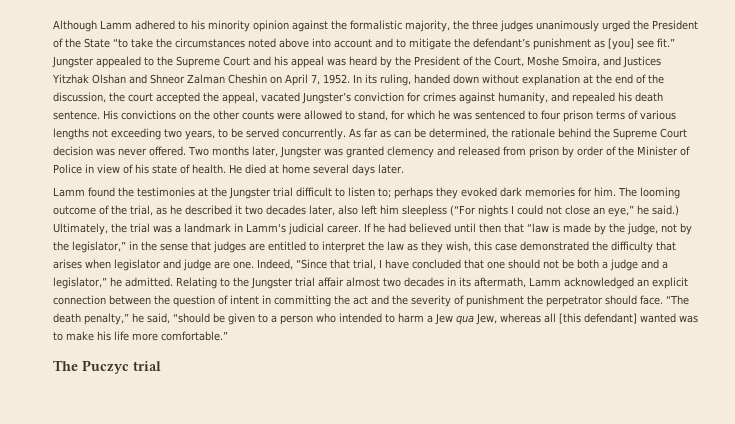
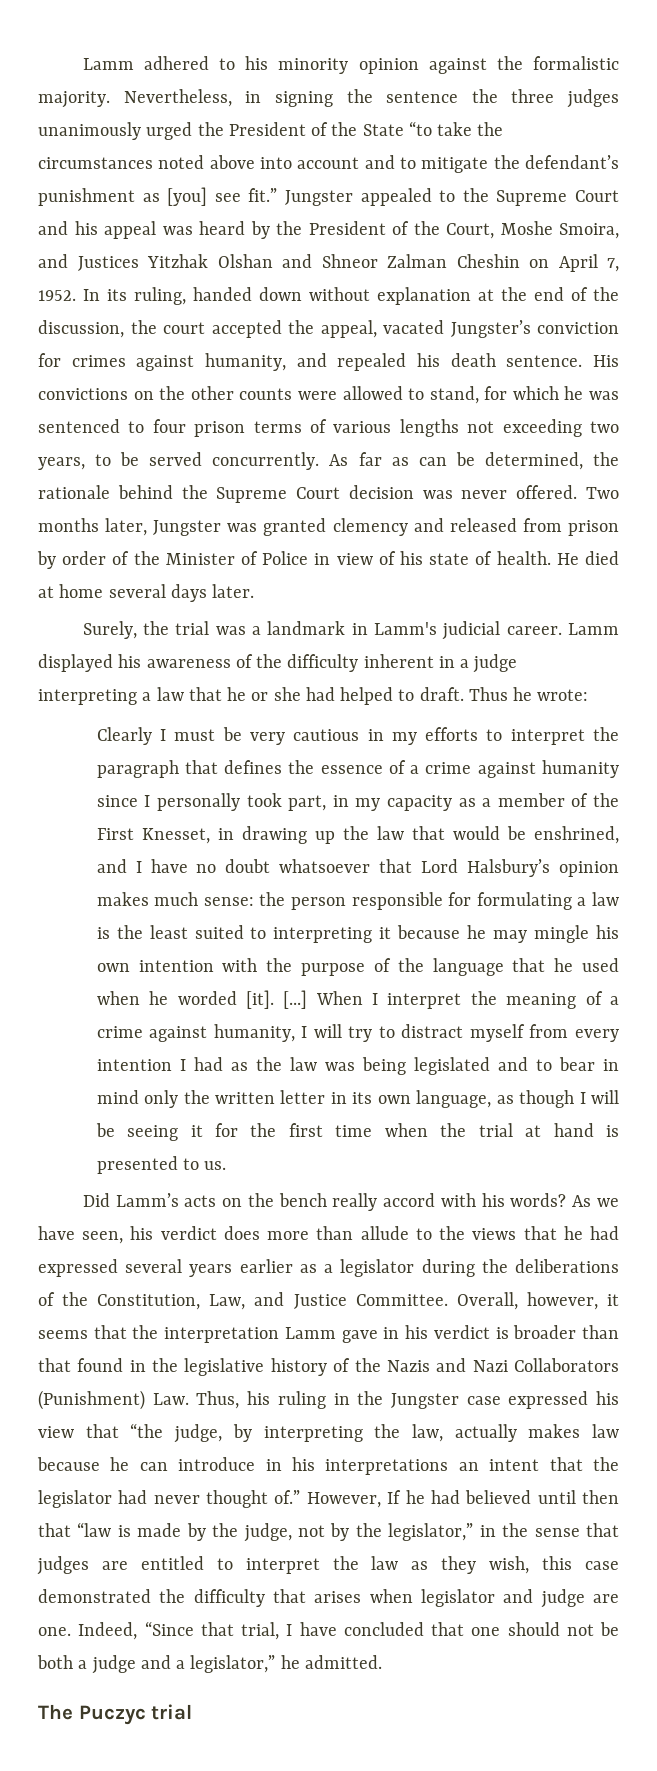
[53,20,97,32] Although -> (82, 64) none
[405,20,450,32] majority, -> [38,89,459,108] majority. Nevertheless, in signing the sentence
[53,187,680,199] [53,205,679,217] [53,223,108,235] Lamm found the testimonies at the Jungster trial difficult to listen to; perhaps they evoked dark memories for him. The looming outcome of the trial, as he described it two decades later, also left him sleepless (“For nights I could not close an eye,” he said.) Ultimately, -> [82,621,137,639] Surely,
(361, 229) none -> [568,623,619,635] [38,654,518,673] [38,687,589,705] [96,727,619,745] [96,760,619,778] [96,793,619,811] [96,826,619,844] [96,859,619,877] [96,892,619,910] [96,925,619,943] [96,958,619,976] [96,990,619,1009] [96,1024,619,1042] [96,1057,619,1075] [96,1090,619,1108] [95,1123,619,1141] [96,1156,227,1174] [82,1193,619,1211] [38,1226,619,1244] [38,1259,619,1277] [38,1292,619,1310] [38,1325,620,1343] [38,1358,620,1376] [38,1390,619,1410] [38,1423,619,1443] [37,1457,619,1475] [38,1490,381,1508] Lamm displayed his awareness of the difficulty inherent in a judge interpreting a law that he or she had helped to draft. Thus he wrote: // Clearly I must be very cautious in my efforts to interpret the paragraph that defines the essence of a crime against humanity since I personally took part, in my capacity as a member of the First Knesset, in drawing up the law that would be enshrined, and I have no doubt whatsoever that Lord Halsbury’s opinion makes much sense: the person responsible for formulating a law is the least suited to interpreting it because he may mingle his own intention with the purpose of the language that he used when he worded [it]. [...] When I interpret the meaning of a crime against humanity, I will try to distract myself from every intention I had as the law was being legislated and to bear in mind only the written letter in its own language, as though I will be seeing it for the first time when the trial at hand is presented to us. // Did Lamm’s acts on the bench really accord with his words? As we have seen, his verdict does more than allude to the views that he had expressed several years earlier as a legislator during the deliberations of the Constitution, Law, and Justice Committee. Overall, however, it seems that the interpretation Lamm gave in his verdict is broader than that found in the legislative history of the Nazis and Nazi Collaborators (Punishment) Law. Thus, his ruling in the Jungster case expressed his view that “the judge, by interpreting the law, actually makes law because he can introduce in his interpretations an intent that the legislator had never thought of.” However,
[176,277,688,289] [53,295,689,307] [53,313,698,325] [53,331,228,341] Relating to the Jungster trial affair almost two decades in its aftermath, Lamm acknowledged an explicit connection between the question of intent in committing the act and the severity of punishment the perpetrator should face. “The death penalty,” he said, “should be given to a person who intended to harm a Jew qua Jew, whereas all [this defendant] wanted was to make his life more comfortable.” -> (382, 1662) none

